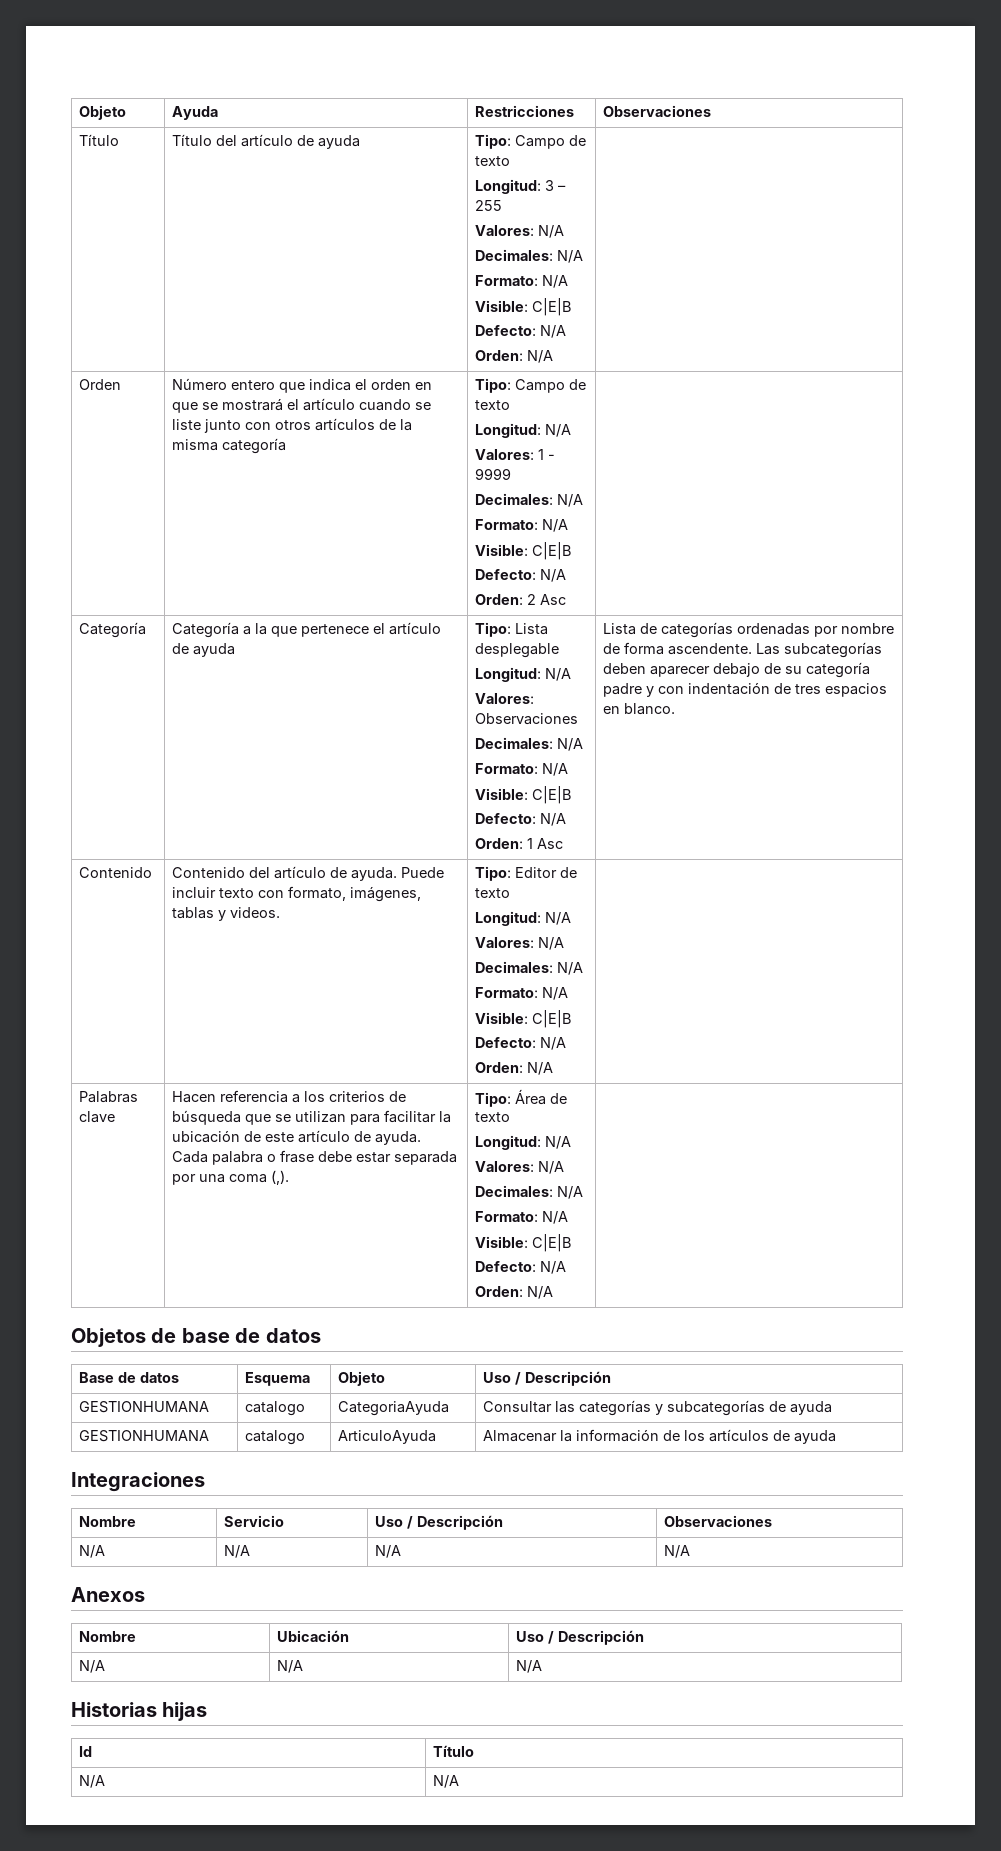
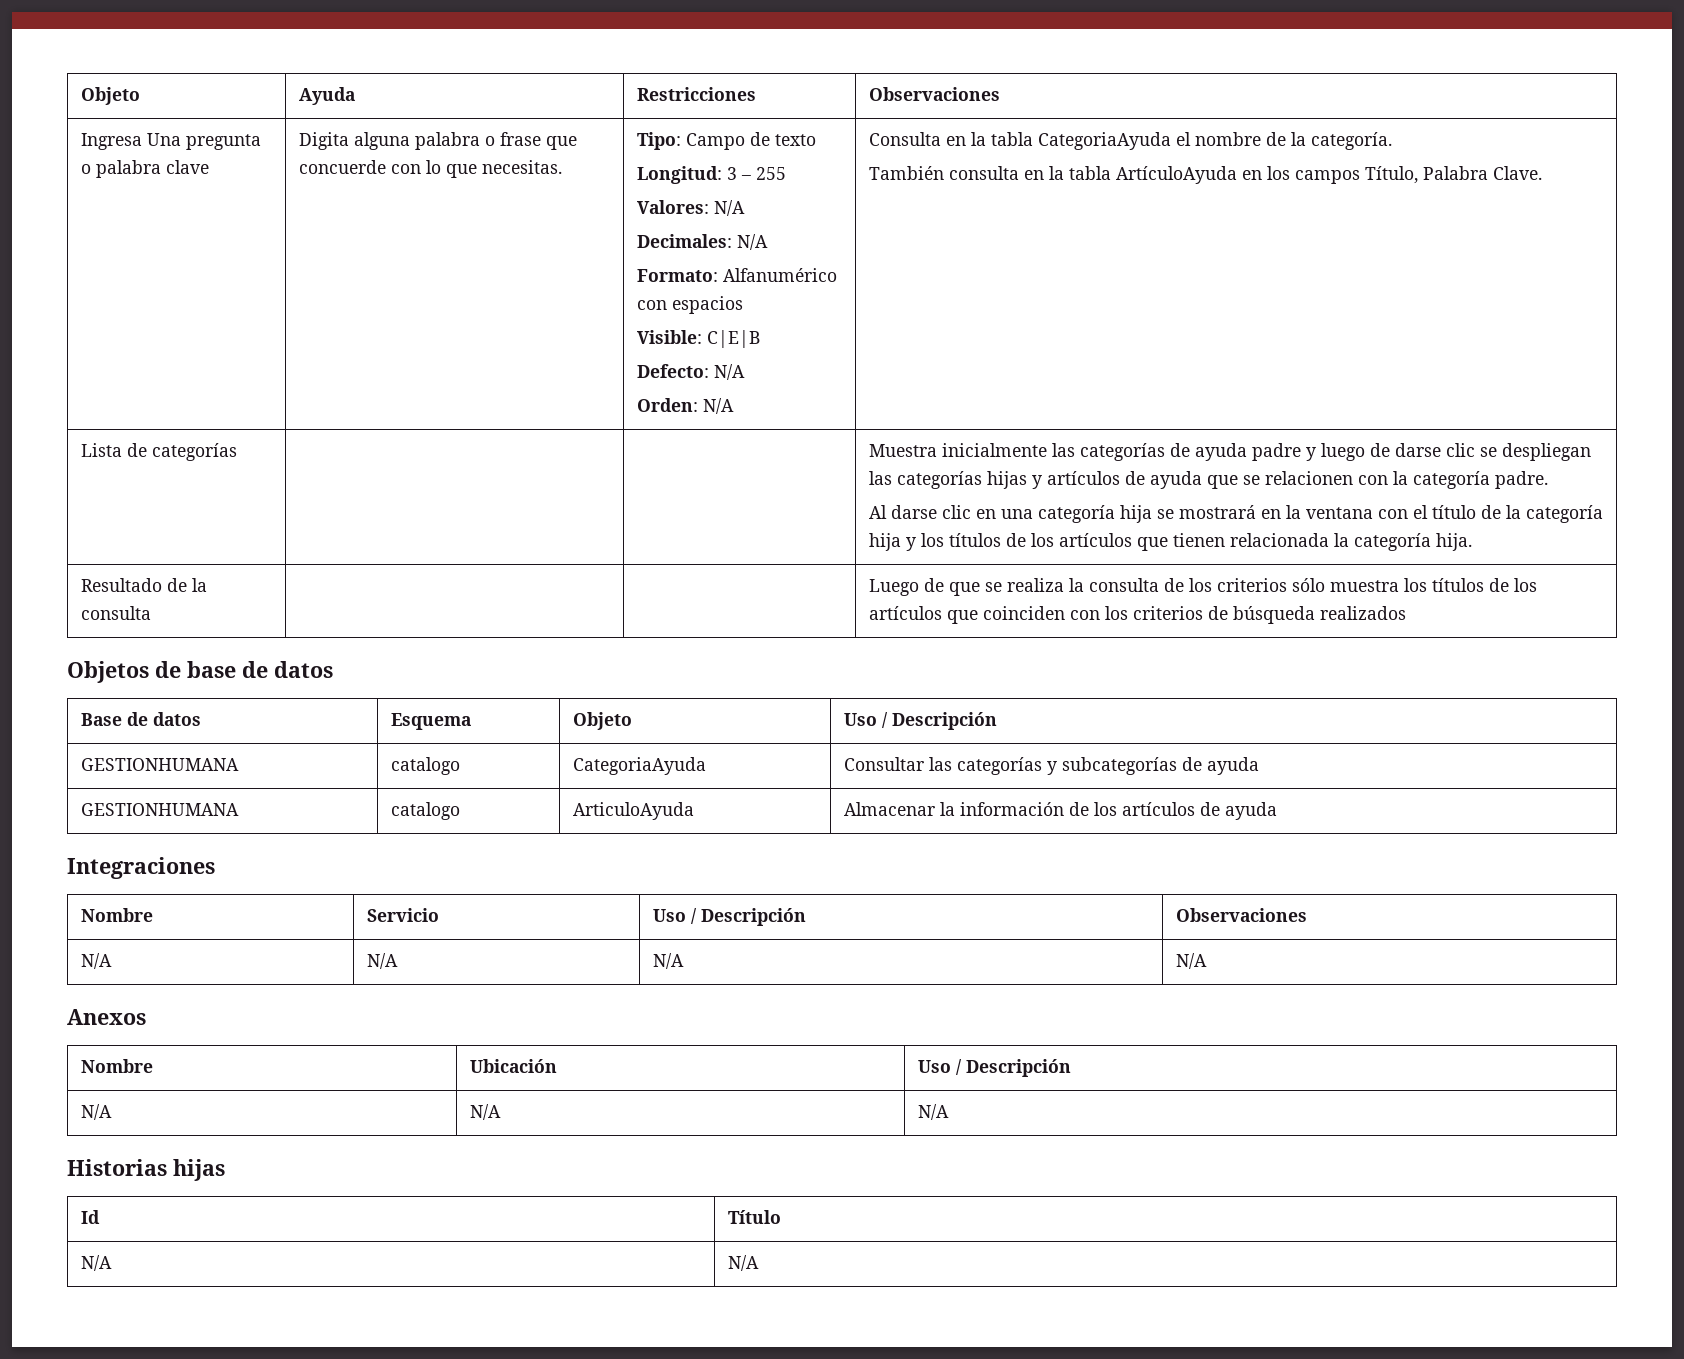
[79,134,120,146] [172,134,361,149] Título | Título del artículo de ayuda -> [80,133,261,150] [80,160,209,178] [298,132,577,150] [298,160,562,178] Ingresa Una pregunta o palabra clave | Digita alguna palabra o frase que concuerde con lo que necesitas.
[542,275,569,288] [475,298,572,316] [475,325,567,338] [475,350,554,363] [79,379,122,390] [172,378,433,393] [172,398,432,413] [172,418,413,433] [172,438,287,454] [475,378,587,393] [475,400,511,410] [475,423,572,438] [475,449,556,460] [475,468,512,480] [475,493,584,507] [475,519,569,532] [475,542,572,560] [475,569,567,582] [475,594,567,605] [79,622,147,638] [172,622,442,638] [172,643,236,657] [475,622,549,637] [475,643,560,658] [475,667,572,682] [475,693,535,704] [475,713,579,725] [475,737,584,751] [475,763,569,776] [475,786,572,804] [475,813,567,826] [475,838,564,849] [603,622,895,638] [603,642,883,658] [603,662,871,678] [603,682,888,697] [603,703,676,715] [79,867,153,878] [172,866,445,881] [172,886,422,902] [172,907,281,921] [475,866,578,881] [475,888,511,898] [475,911,572,926] [475,937,565,950] [475,961,584,975] [475,987,569,1000] [475,1010,572,1028] [475,1037,567,1050] [475,1062,554,1075] [79,1091,139,1103] [79,1111,116,1123] [172,1090,407,1103] [172,1110,452,1125] [172,1130,422,1145] [172,1150,458,1165] [172,1170,290,1185] [475,1089,568,1107] [475,1112,511,1122] [475,1135,572,1150] [475,1161,565,1174] [475,1185,584,1199] [475,1211,569,1224] [475,1234,572,1252] [475,1261,567,1274] [475,1286,554,1299] N/A // Visible: C|E|B // Defecto: N/A // Orden: N/A | // Orden | Número entero que indica el orden en que se mostrará el artículo cuando se liste junto con otros artículos de la misma categoría | Tipo: Campo de texto // Longitud: N/A // Valores: 1 - 9999 // Decimales: N/A // Formato: N/A // Visible: C|E|B // Defecto: N/A // Orden: 2 Asc | // Categoría | Categoría a la que pertenece el artículo de ayuda | Tipo: Lista desplegable // Longitud: N/A // Valores: Observaciones // Decimales: N/A // Formato: N/A // Visible: C|E|B // Defecto: N/A // Orden: 1 Asc | Lista de categorías ordenadas por nombre de forma ascendente. Las subcategorías deben aparecer debajo de su categoría padre y con indentación de tres espacios en blanco. // Contenido | Contenido del artículo de ayuda. Puede incluir texto con formato, imágenes, tablas y videos. | Tipo: Editor de texto // Longitud: N/A // Valores: N/A // Decimales: N/A // Formato: N/A // Visible: C|E|B // Defecto: N/A // Orden: N/A | // Palabras clave | Hacen referencia a los criterios de búsqueda que se utilizan para facilitar la ubicación de este artículo de ayuda. Cada palabra o frase debe estar separada por una coma (,). | Tipo: Área de texto // Longitud: N/A // Valores: N/A // Decimales: N/A // Formato: N/A // Visible: C|E|B // Defecto: N/A // Orden: N/A | -> [722,268,837,282] [636,296,743,314] [636,330,760,348] [636,364,745,380] [636,398,734,414] [868,132,1392,150] [868,166,1542,184] [80,443,237,461] [868,443,1591,461] [868,471,1548,489] [868,505,1603,523] [868,533,1472,551] [80,578,207,592] [80,606,151,620] [868,578,1537,596] [868,606,1406,624] Alfanumérico con espacios // Visible: C|E|B // Defecto: N/A // Orden: N/A | Consulta en la tabla CategoriaAyuda el nombre de la categoría. // También consulta en la tabla ArtículoAyuda en los campos Título, Palabra Clave. // Lista de categorías | | | Muestra inicialmente las categorías de ayuda padre y luego de darse clic se despliegan las categorías hijas y artículos de ayuda que se relacionen con la categoría padre. // Al darse clic en una categoría hija se mostrará en la ventana con el título de la categoría hija y los títulos de los artículos que tienen relacionada la categoría hija. // Resultado de la consulta | | | Luego de que se realiza la consulta de los criterios sólo muestra los títulos de los artículos que coinciden con los criterios de búsqueda realizados

